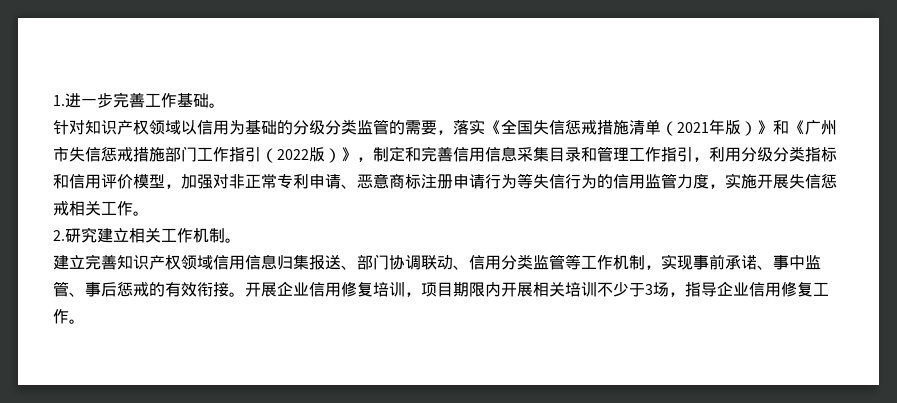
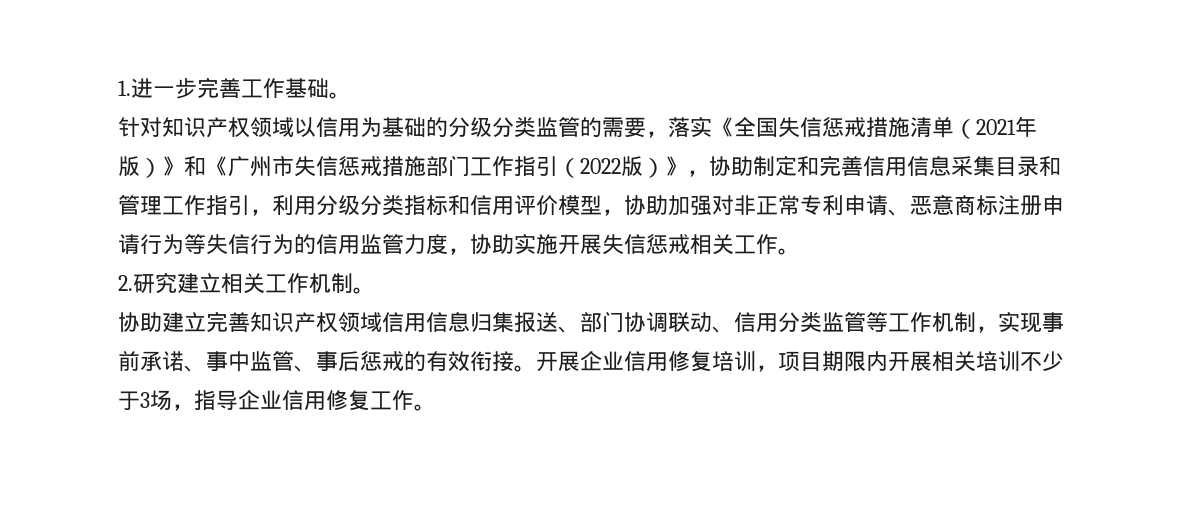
(373, 159) none -> [709,156,753,177] 协助
(181, 186) none -> [624,195,668,216] 协助
(725, 186) none -> [470,234,514,255] 协助
(241, 240) none -> [118,312,162,333] 协助

